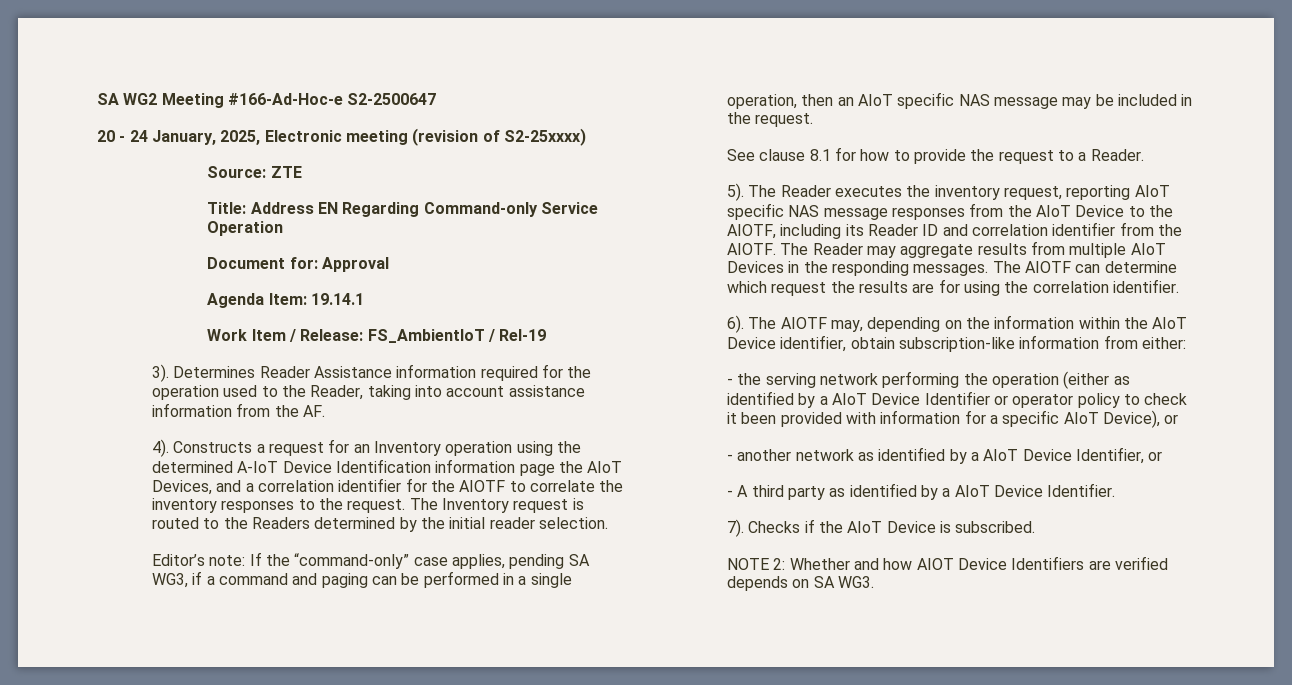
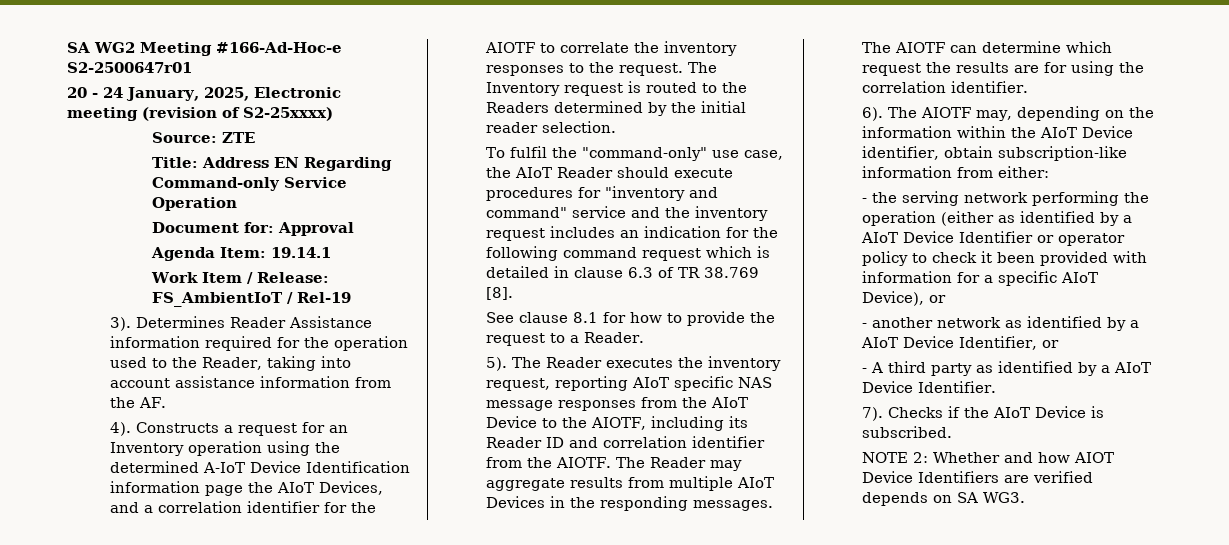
[347,93,437,105] S2-2500647 -> [67,62,192,73] S2-2500647r01
[152,552,590,569] [152,571,572,588] [727,92,1193,109] [727,112,814,127] Editor’s note: If the “command-only” case applies, pending SA WG3, if a command and paging can be performed in a single operation, then an AIoT specific NAS message may be included in the request. -> [485,146,783,161] [485,167,733,178] [485,186,718,201] [485,206,768,221] [485,226,778,241] [485,246,770,261] [485,266,759,278] [485,287,513,300] To fulfil the "command-only" use case, the AIoT Reader should execute procedures for "inventory and command" service and the inventory request includes an indication for the following command request which is detailed in clause 6.3 of TR 38.769 [8].

